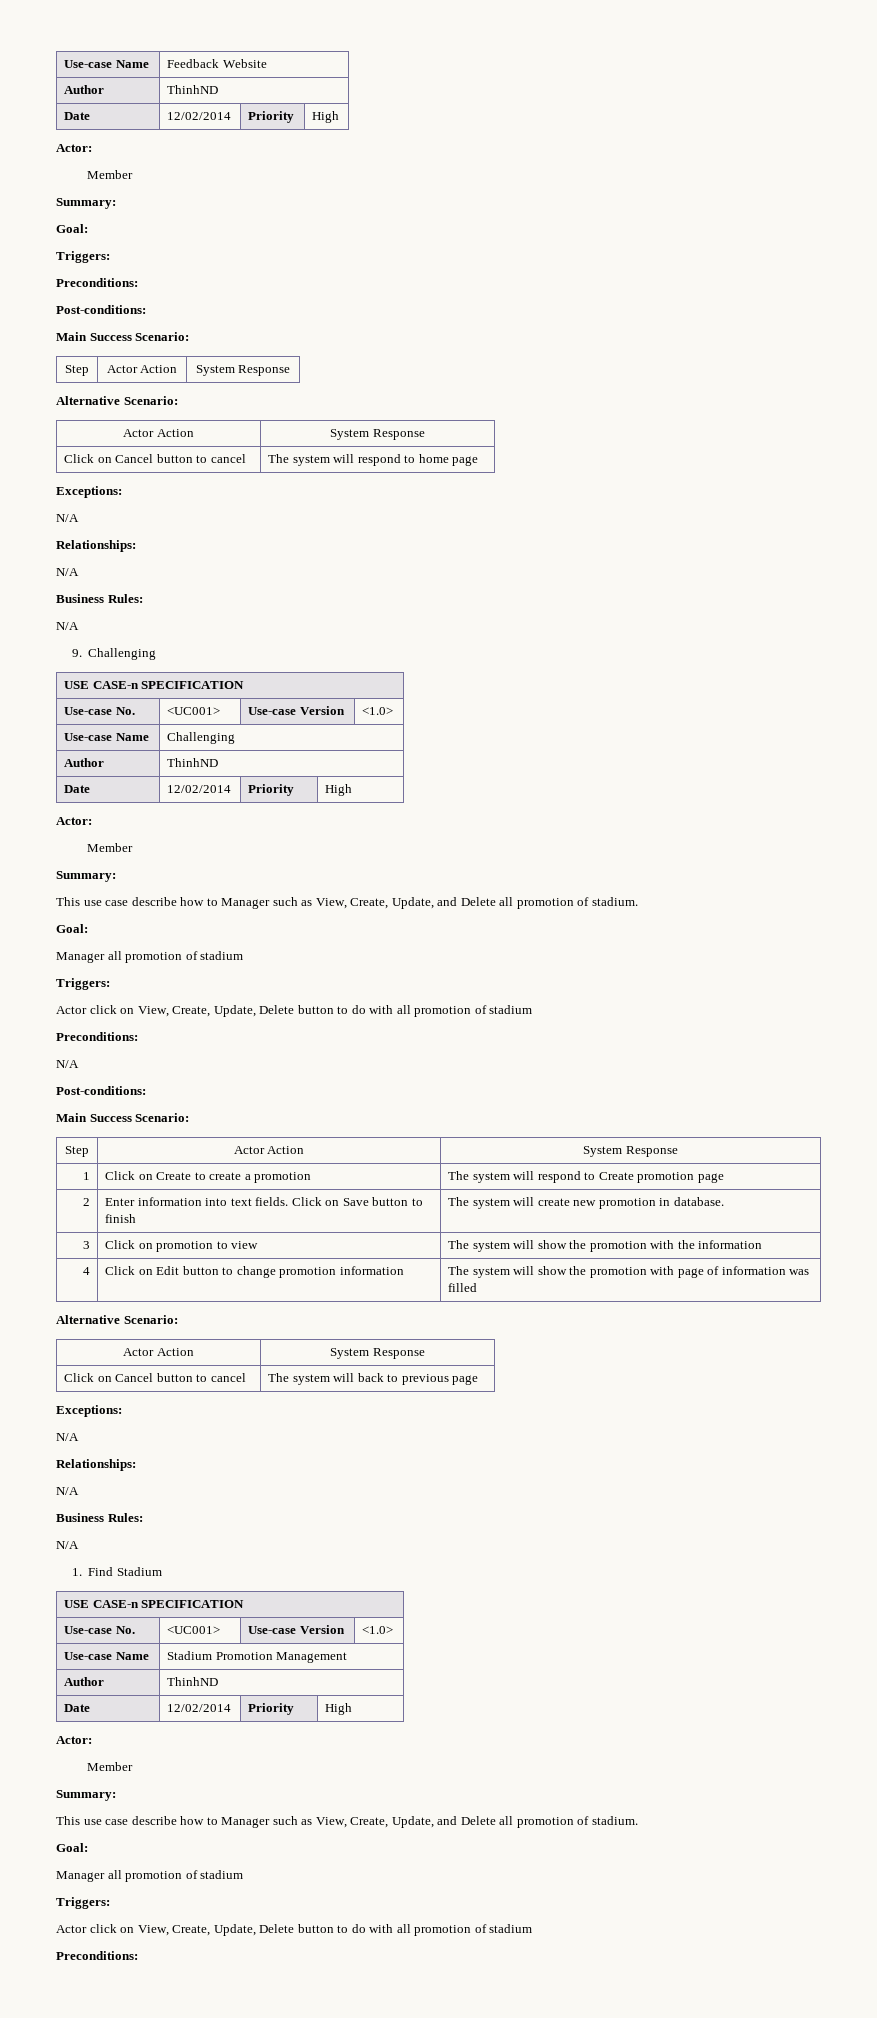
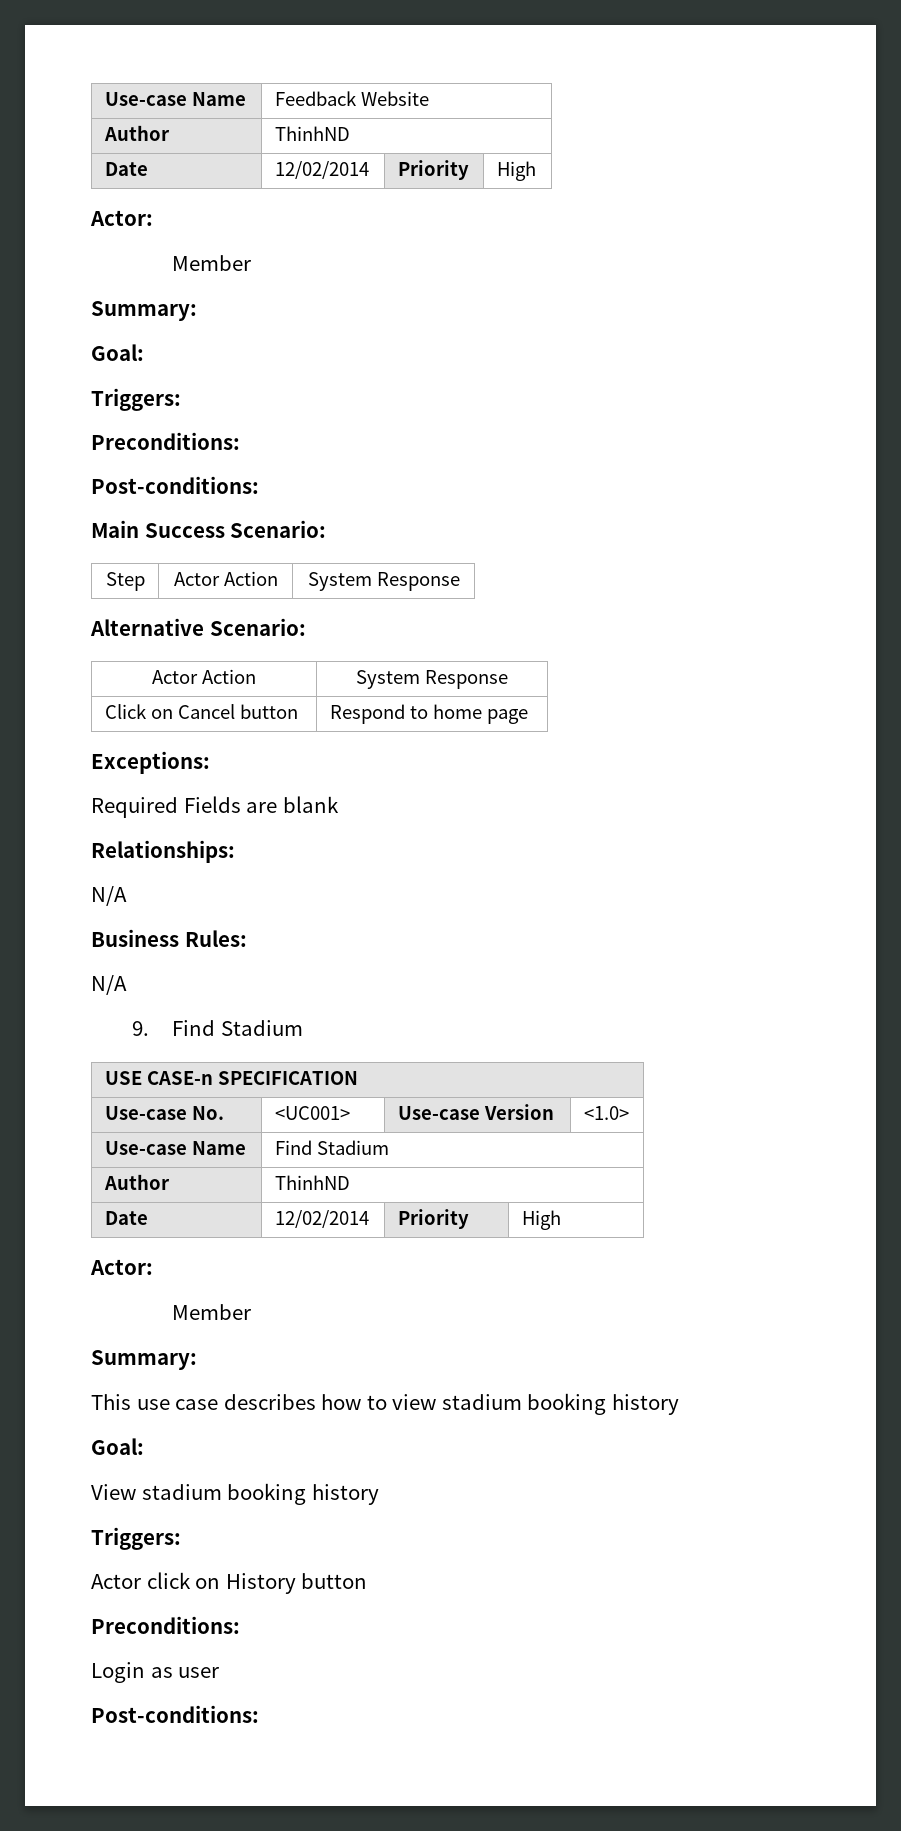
[196,454,246,463] [268,454,479,466] [56,486,122,498] [56,514,79,522] [56,540,136,552] [56,568,79,576] [56,594,143,603] [56,622,79,630] [71,648,157,660] [64,681,245,689] [64,707,135,715] [167,707,221,715] [248,706,345,715] [362,707,394,715] [64,733,149,741] [167,732,236,744] [64,758,105,767] [167,758,219,767] [64,785,91,793] [167,785,232,793] [248,784,295,796] [325,784,353,796] [56,817,92,825] [87,843,134,852] [56,871,116,882] [56,897,638,909] [56,924,88,933] [56,951,244,963] [56,978,110,990] [56,1005,533,1017] [56,1032,138,1041] [56,1060,79,1068] [56,1086,146,1095] [56,1113,190,1122] [65,1146,89,1157] [233,1146,305,1154] [583,1146,678,1157] [82,1172,90,1180] [105,1171,312,1183] [448,1171,724,1183] [82,1198,90,1206] [105,1197,423,1206] [105,1214,137,1223] [448,1197,724,1209] [82,1241,90,1249] [105,1240,259,1252] [448,1240,763,1252] [82,1267,90,1275] [105,1266,404,1278] [448,1266,810,1278] [448,1283,478,1292] [56,1315,178,1324] [123,1348,194,1356] [330,1348,425,1359] [64,1373,246,1382] [268,1373,479,1385] [56,1405,122,1417] [56,1433,79,1441] [56,1459,136,1471] [56,1487,79,1495] [56,1513,143,1522] [56,1541,79,1549] [71,1568,82,1576] to cancel | The system will respond to home page // Exceptions: // N/A // Relationships: // N/A // Business Rules: // N/A // 9. Challenging // USE CASE-n SPECIFICATION // Use-case No. | <UC001> | Use-case Version | <1.0> // Use-case Name | Challenging // Author | ThinhND // Date | 12/02/2014 | Priority | High // Actor: // Member // Summary: // This use case describe how to Manager such as View, Create, Update, and Delete all promotion of stadium. // Goal: // Manager all promotion of stadium // Triggers: // Actor click on View, Create, Update, Delete button to do with all promotion of stadium // Preconditions: // N/A // Post-conditions: // Main Success Scenario: // Step | Actor Action | System Response // 1 | Click on Create to create a promotion | The system will respond to Create promotion page // 2 | Enter information into text fields. Click on Save button to finish | The system will create new promotion in database. // 3 | Click on promotion to view | The system will show the promotion with the information // 4 | Click on Edit button to change promotion information | The system will show the promotion with page of information was filled // Alternative Scenario: // Actor Action | System Response // Click on Cancel button to cancel | The system will back to previous page // Exceptions: // N/A // Relationships: // N/A // Business Rules: // N/A // 1. -> [329,704,528,724] [91,751,210,774] [91,796,339,818] [91,840,235,863] [91,886,127,906] [91,929,247,947] [91,975,127,995] [131,1021,149,1036] | Respond to home page // Exceptions: // Required Fields are blank // Relationships: // N/A // Business Rules: // N/A // 9.
[167,1651,348,1663] Stadium Promotion Management -> [274,1140,389,1155] Find Stadium
[131,1816,638,1828] [56,1843,88,1852] [56,1870,244,1882] [56,1897,110,1909] [56,1924,533,1936] [56,1951,138,1960] describe how to Manager such as View, Create, Update, and Delete all promotion of stadium. // Goal: // Manager all promotion of stadium // Triggers: // Actor click on View, Create, Update, Delete button to do with all promotion of stadium // Preconditions: -> [223,1393,679,1415] [91,1438,144,1455] [91,1483,379,1505] [91,1527,181,1550] [91,1572,368,1594] [91,1616,240,1634] [91,1662,220,1683] [91,1705,259,1723] describes how to view stadium booking history // Goal: // View stadium booking history // Triggers: // Actor click on History button // Preconditions: // Login as user // Post-conditions:

